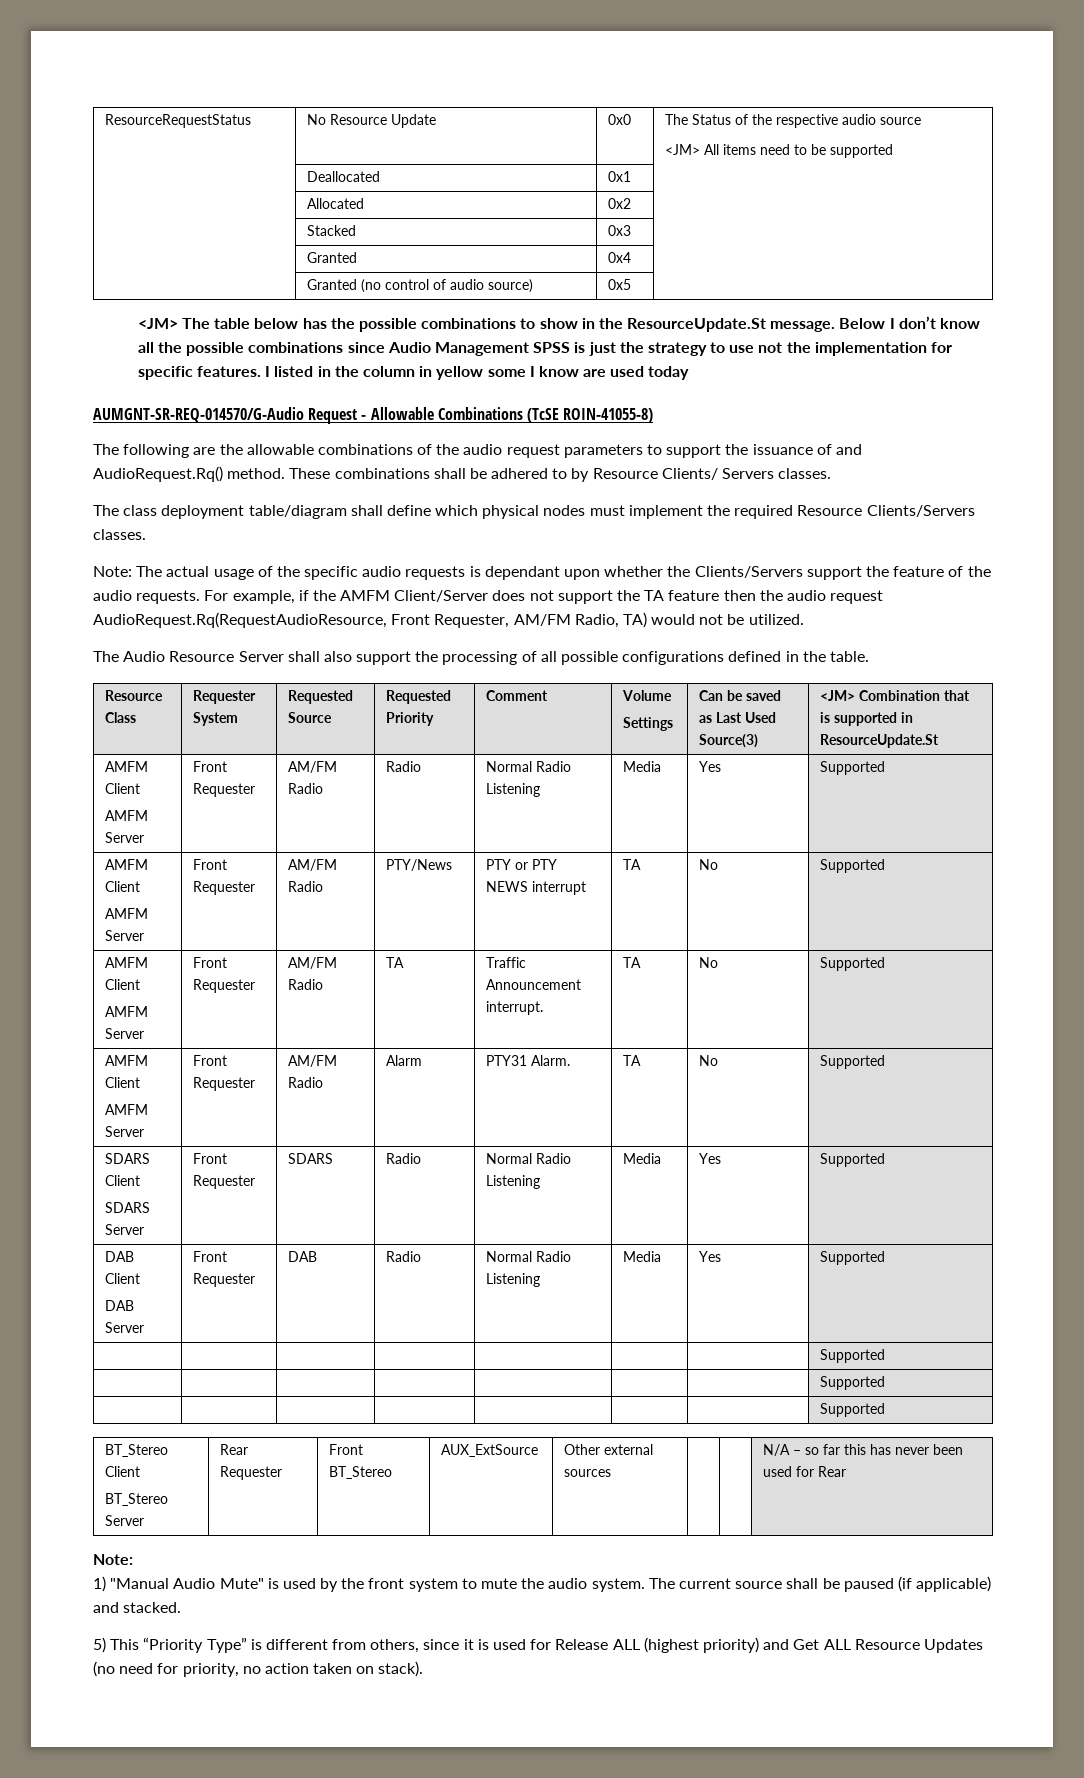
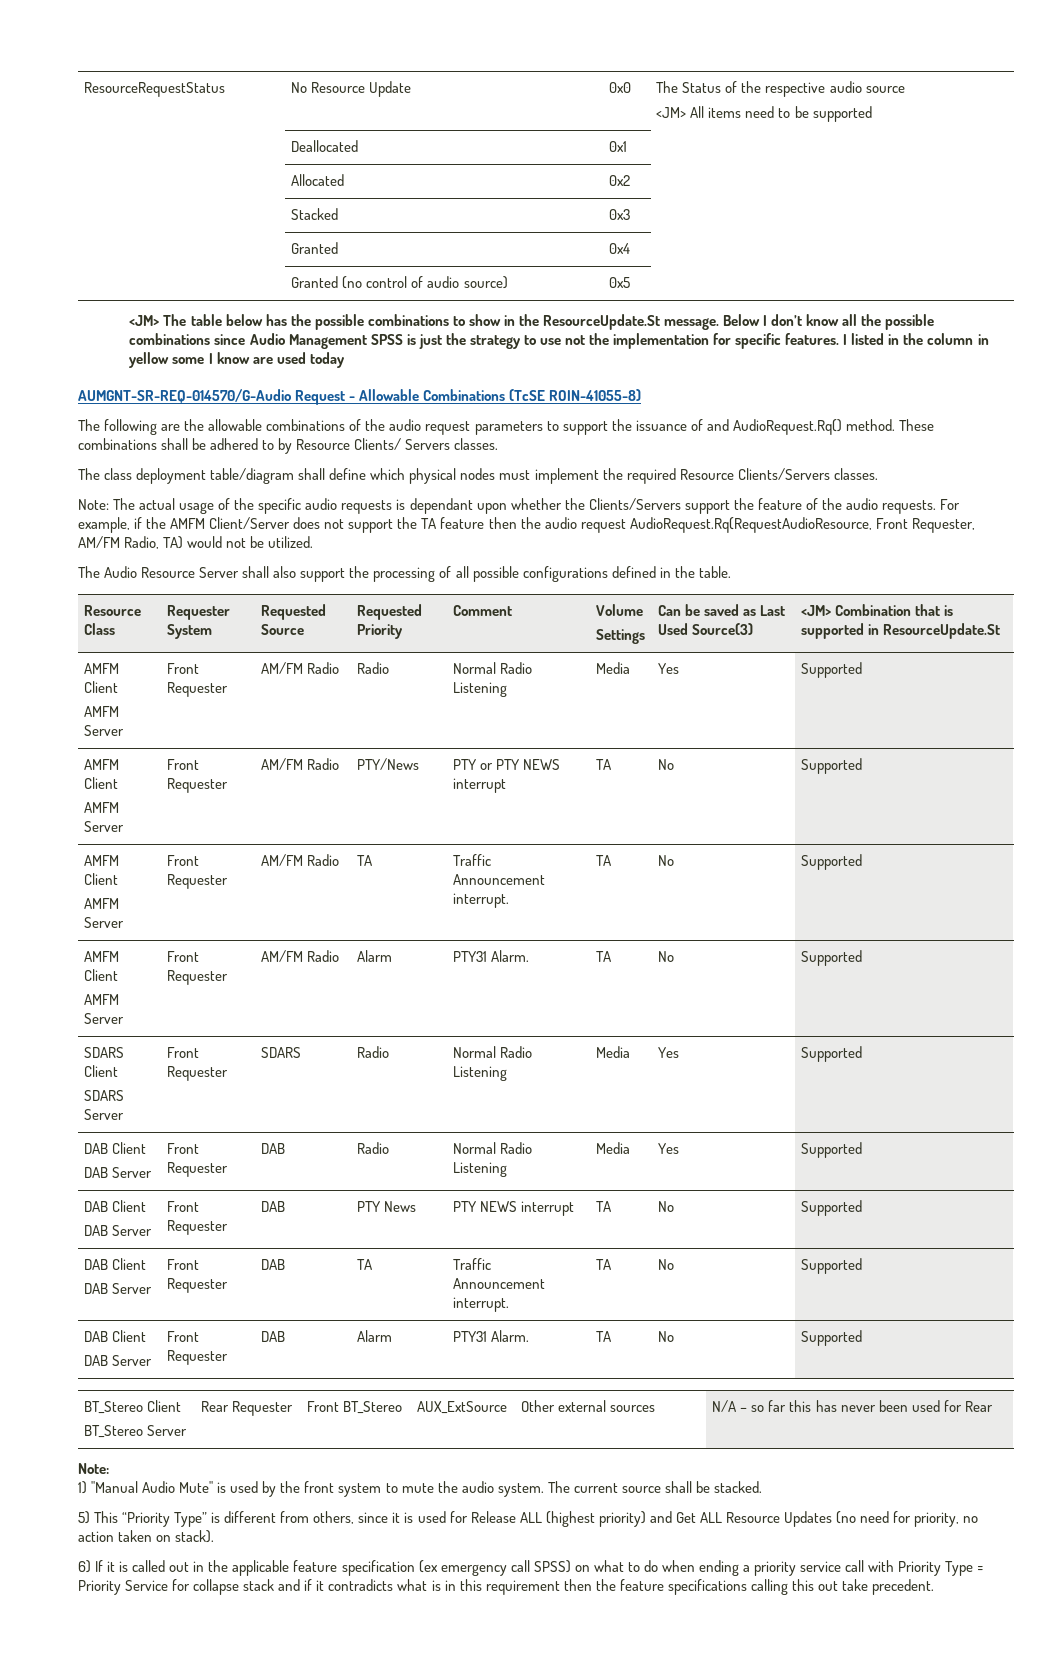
[820,1349,886,1363] [820,1376,886,1390] | | | | | | | Supported // | | | | | | | Supported // | | | | | | -> [84,1200,147,1212] [84,1225,153,1236] [167,1201,200,1212] [167,1220,229,1235] [261,1201,286,1212] [357,1201,417,1212] [453,1201,575,1216] [596,1201,612,1212] [658,1201,675,1212] [801,1200,863,1216] [84,1258,147,1270] [84,1283,153,1294] [167,1259,200,1270] [167,1278,229,1293] [261,1259,286,1270] [357,1259,373,1270] [453,1258,492,1270] [453,1278,546,1289] [453,1297,510,1312] [596,1259,612,1270] [658,1259,675,1270] [801,1258,863,1274] [84,1330,147,1342] [84,1355,153,1366] [167,1331,200,1342] [167,1350,229,1365] [261,1331,286,1342] [357,1330,393,1342] [453,1330,530,1342] [596,1331,612,1342] [658,1331,675,1342] DAB Client // DAB Server | Front Requester | DAB | PTY News | PTY NEWS interrupt | TA | No | Supported // DAB Client // DAB Server | Front Requester | DAB | TA | Traffic Announcement interrupt. | TA | No | Supported // DAB Client // DAB Server | Front Requester | DAB | Alarm | PTY31 Alarm. | TA | No
[843,1576,992,1592] [93,1602,119,1613] paused (if applicable) and -> (710, 1487) none
(424, 1669) none -> [78,1560,985,1576] [78,1579,935,1595] // 6) If it is called out in the applicable feature specification (ex emergency call SPSS) on what to do when ending a priority service call with Priority Type = Priority Service for collapse stack and if it contradicts what is in this requirement then the feature specifications calling this out take precedent.

